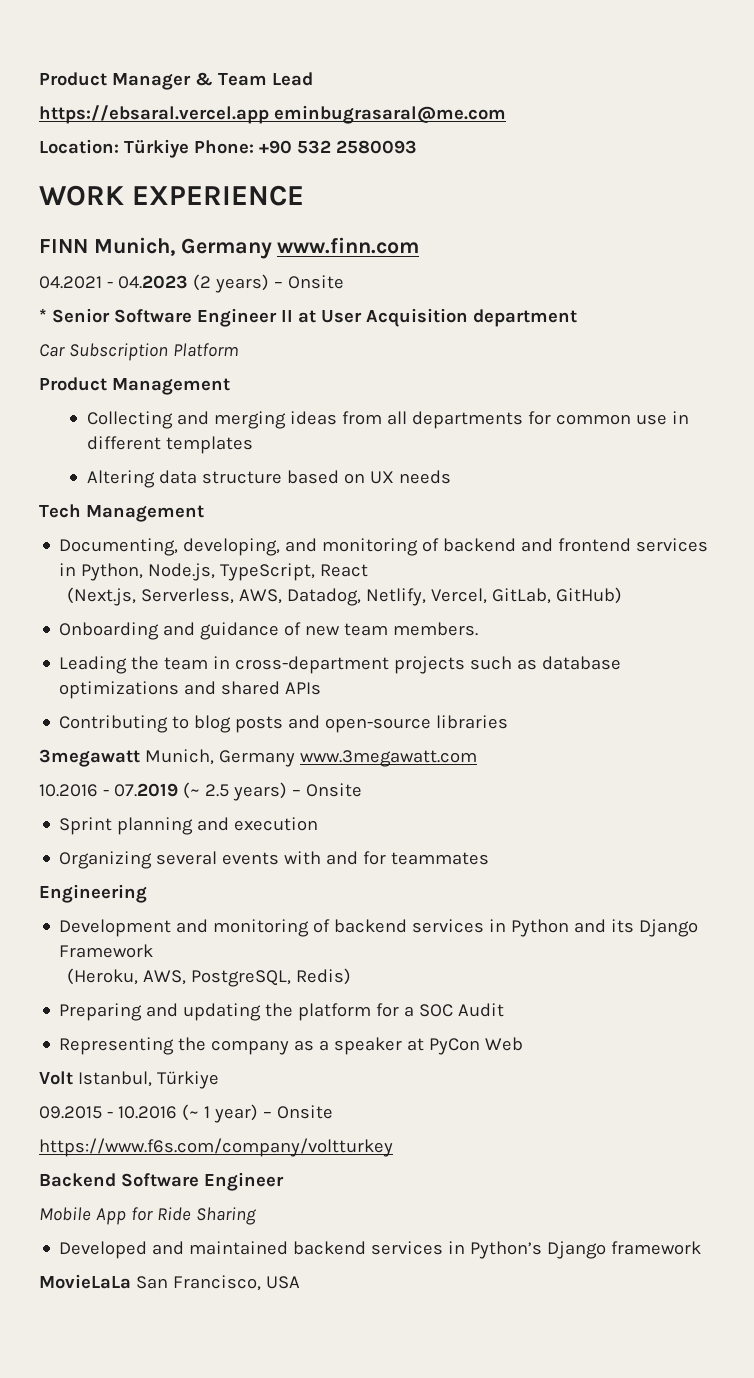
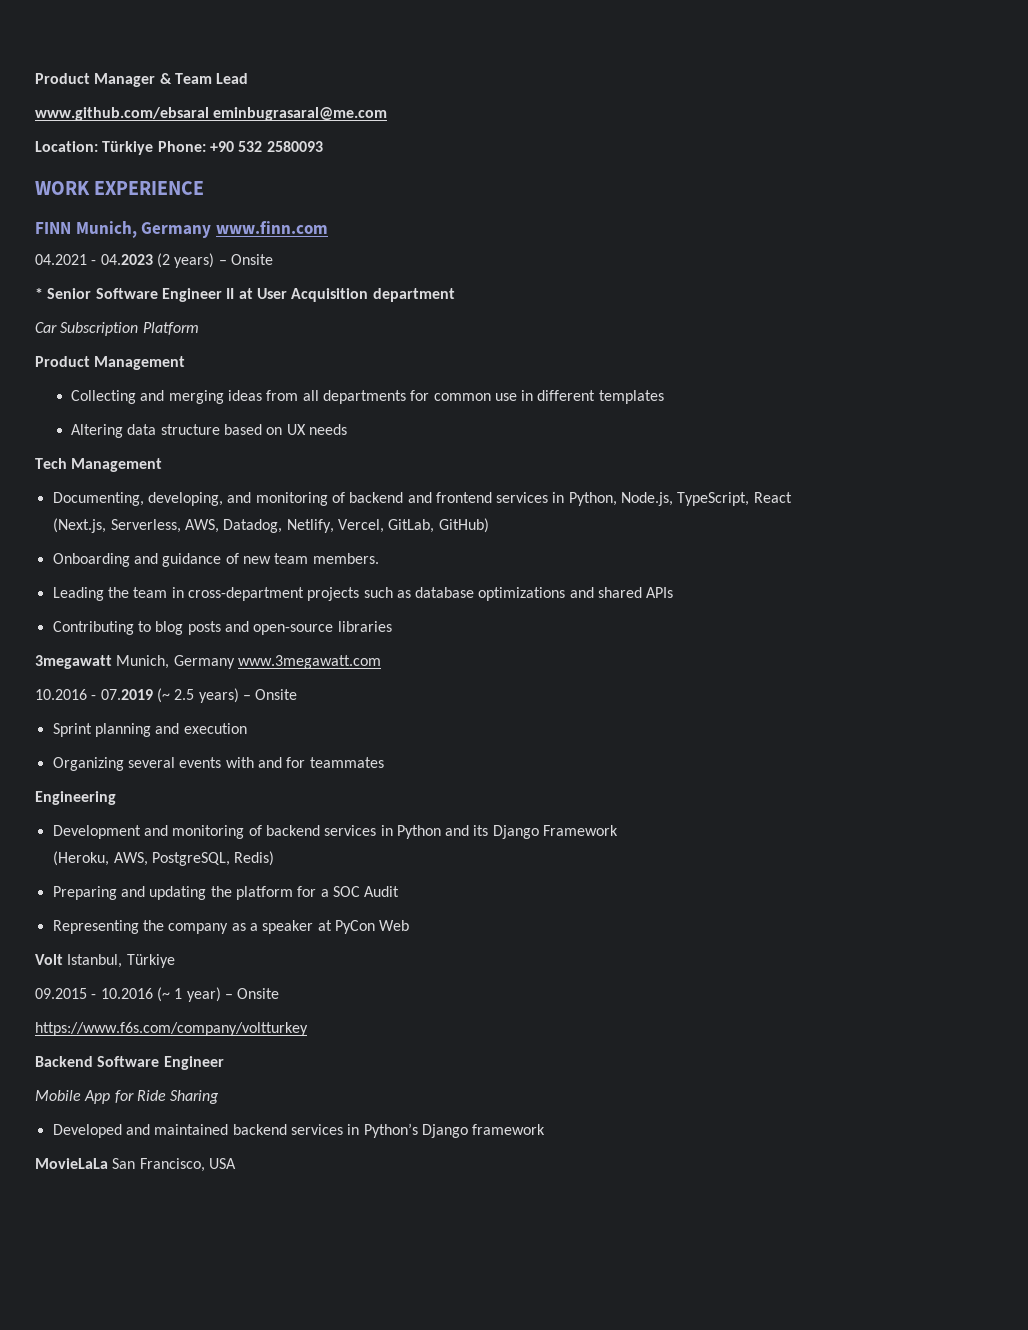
[39,105,269,124] https://ebsaral.vercel.app -> [35,107,209,121] www.github.com/ebsaral

